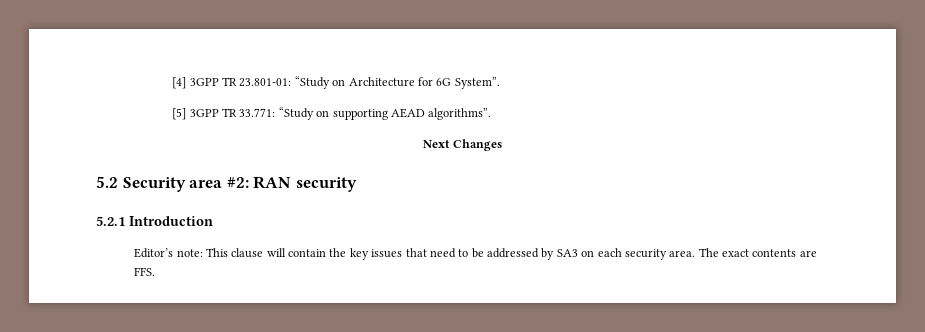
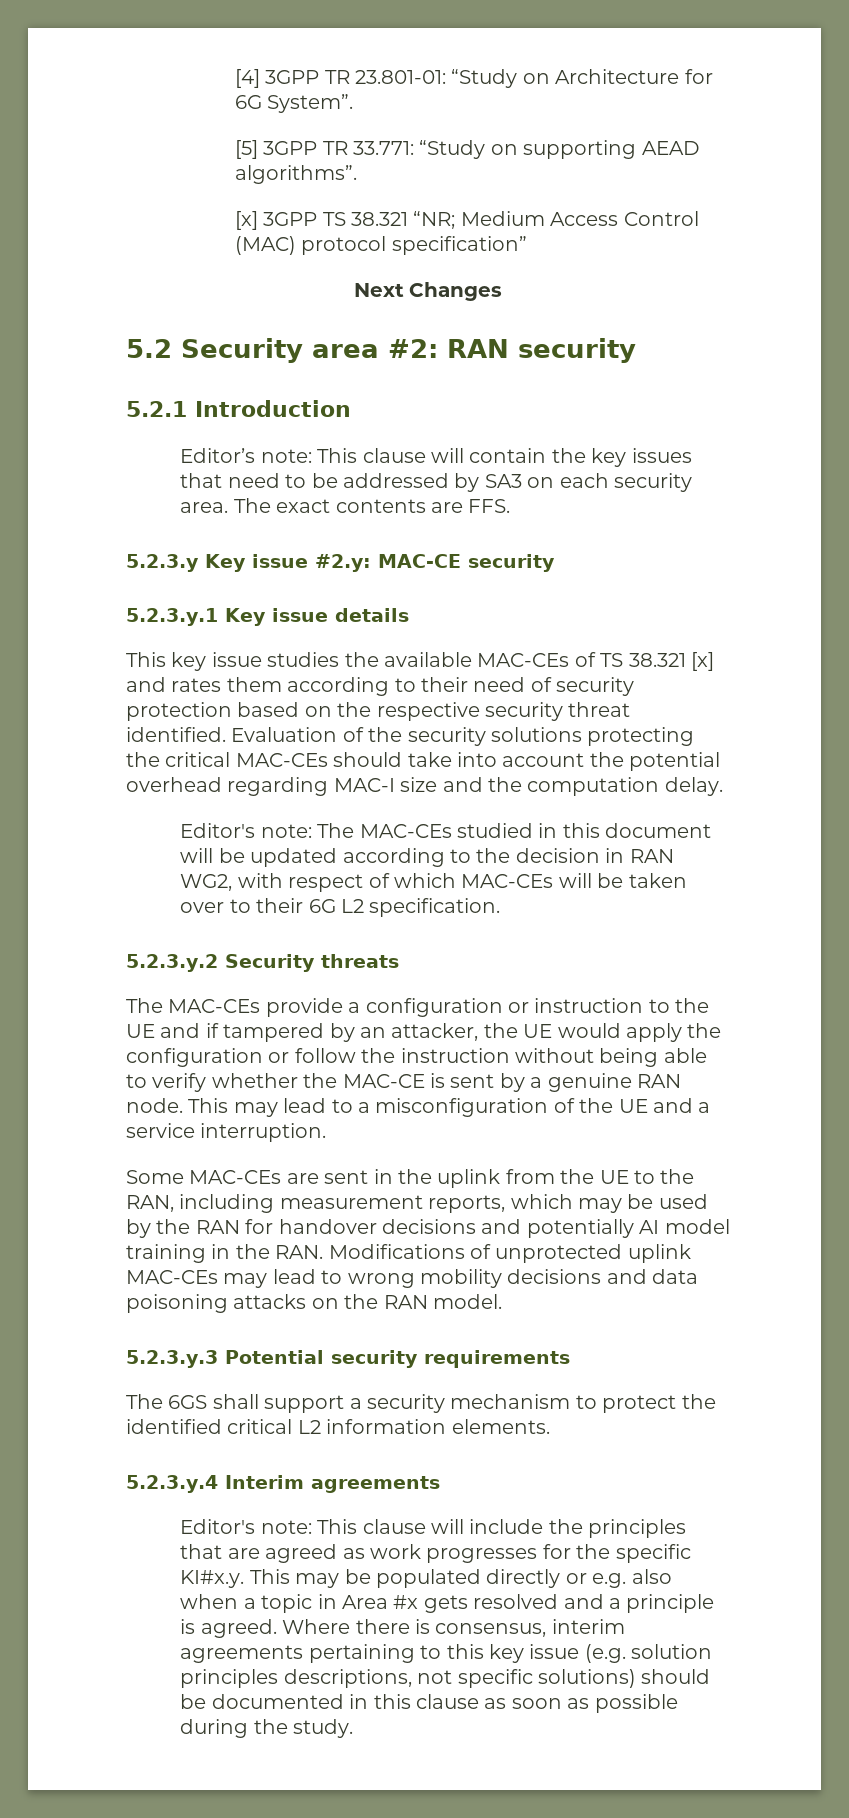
(492, 114) none -> [234,211,699,230] [234,236,527,255] // [x] 3GPP TS 38.321 “NR; Medium Access Control (MAC) protocol specification”
(156, 271) none -> [126,554,555,572] [126,608,409,626] [126,652,714,671] [126,677,635,696] [126,702,631,721] [126,727,695,746] [126,752,721,771] [126,777,723,796] [180,823,712,838] [180,848,674,867] [180,873,687,892] [180,898,501,917] [126,954,399,972] [126,998,710,1017] [126,1023,722,1042] [126,1048,707,1067] [126,1073,681,1092] [126,1098,711,1117] [126,1123,327,1142] [126,1169,695,1188] [126,1194,708,1213] [126,1219,730,1238] [126,1244,691,1263] [126,1269,699,1288] [126,1294,502,1313] [126,1350,570,1368] [126,1394,716,1413] [126,1419,550,1434] [126,1475,440,1493] [180,1519,687,1538] [180,1544,691,1563] [180,1569,672,1588] [180,1594,715,1613] [180,1619,625,1638] [180,1644,713,1663] [180,1669,711,1688] [180,1694,678,1713] [180,1719,354,1738] // 5.2.3.y Key issue #2.y: MAC-CE security // 5.2.3.y.1 Key issue details // This key issue studies the available MAC-CEs of TS 38.321 [x] and rates them according to their need of security protection based on the respective security threat identified. Evaluation of the security solutions protecting the critical MAC-CEs should take into account the potential overhead regarding MAC-I size and the computation delay. // Editor's note: The MAC-CEs studied in this document will be updated according to the decision in RAN WG2, with respect of which MAC-CEs will be taken over to their 6G L2 specification. // 5.2.3.y.2 Security threats // The MAC-CEs provide a configuration or instruction to the UE and if tampered by an attacker, the UE would apply the configuration or follow the instruction without being able to verify whether the MAC-CE is sent by a genuine RAN node. This may lead to a misconfiguration of the UE and a service interruption. // Some MAC-CEs are sent in the uplink from the UE to the RAN, including measurement reports, which may be used by the RAN for handover decisions and potentially AI model training in the RAN. Modifications of unprotected uplink MAC-CEs may lead to wrong mobility decisions and data poisoning attacks on the RAN model. // 5.2.3.y.3 Potential security requirements // The 6GS shall support a security mechanism to protect the identified critical L2 information elements. // 5.2.3.y.4 Interim agreements // Editor's note: This clause will include the principles that are agreed as work progresses for the specific KI#x.y. This may be populated directly or e.g. also when a topic in Area #x gets resolved and a principle is agreed. Where there is consensus, interim agreements pertaining to this key issue (e.g. solution principles descriptions, not specific solutions) should be documented in this clause as soon as possible during the study.

